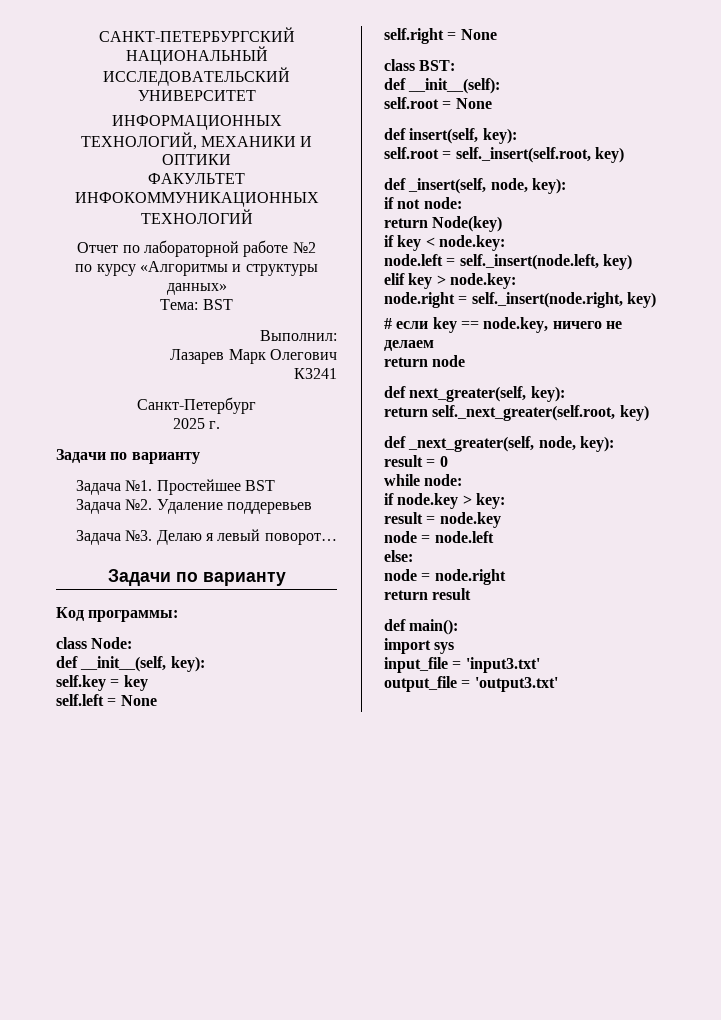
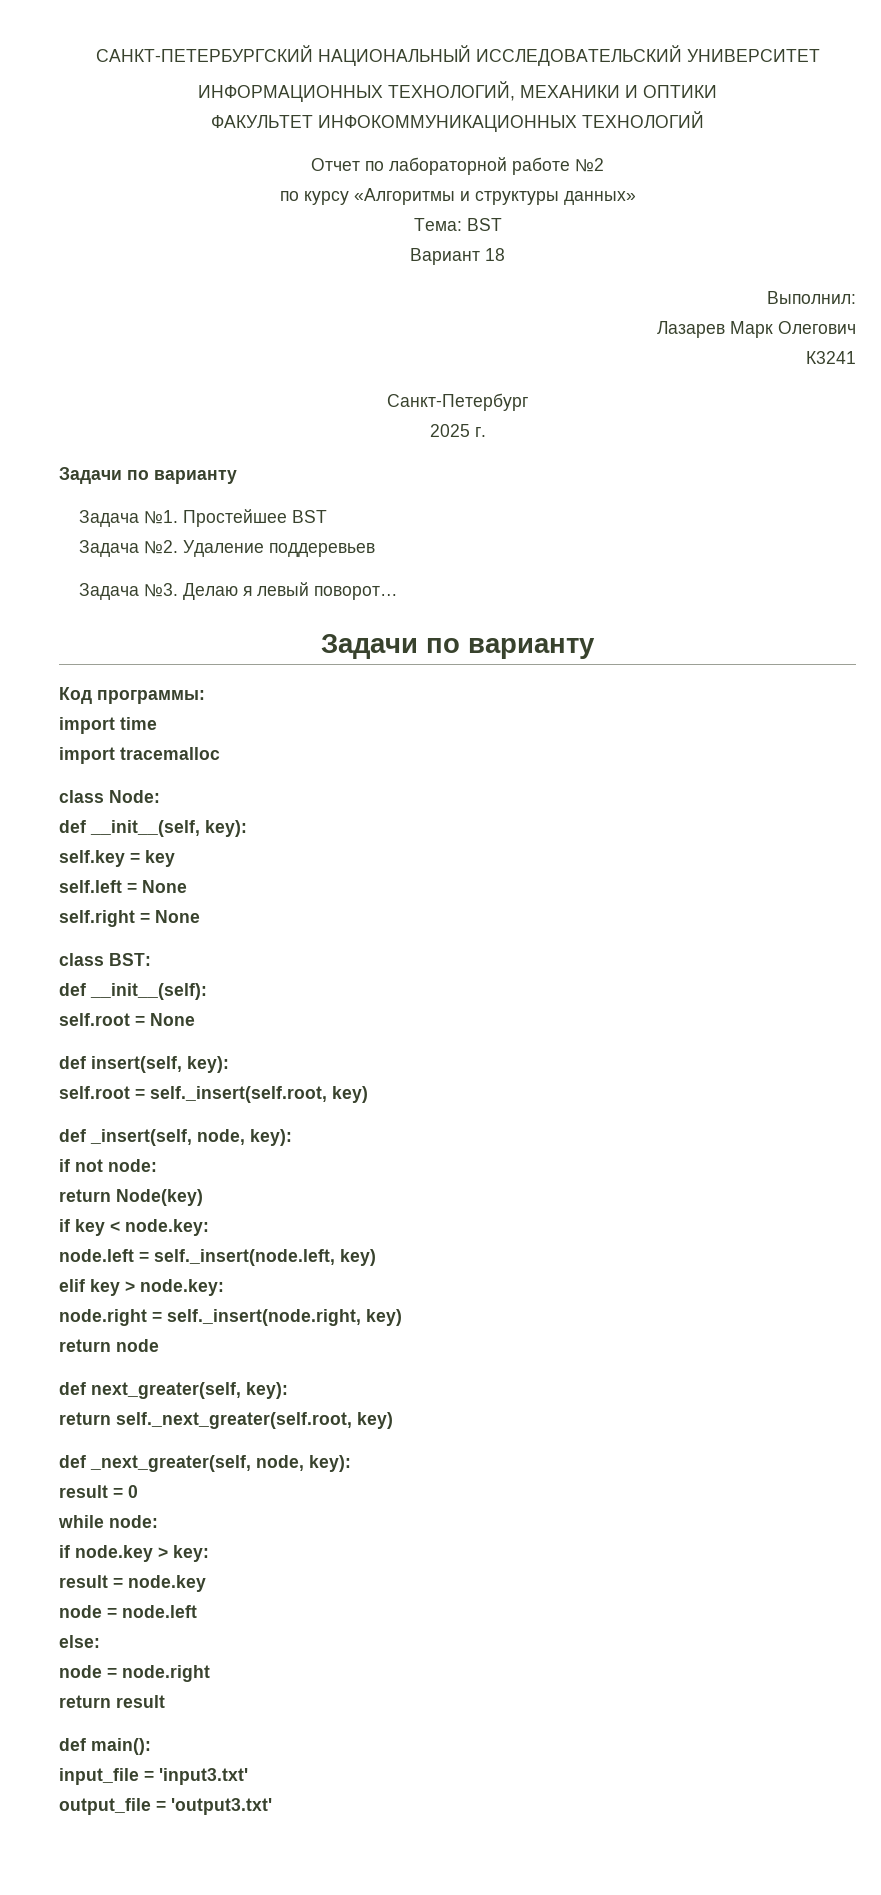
(233, 304) none -> [410,248,505,265] // Вариант 18
(179, 616) none -> [59,717,157,734] [59,747,220,764] // import time // import tracemalloc
[384,317,622,333] [384,340,434,351] // # если key == node.key, ничего не делаем -> (402, 1317) none
[384,638,455,654] // import sys -> (151, 1746) none

